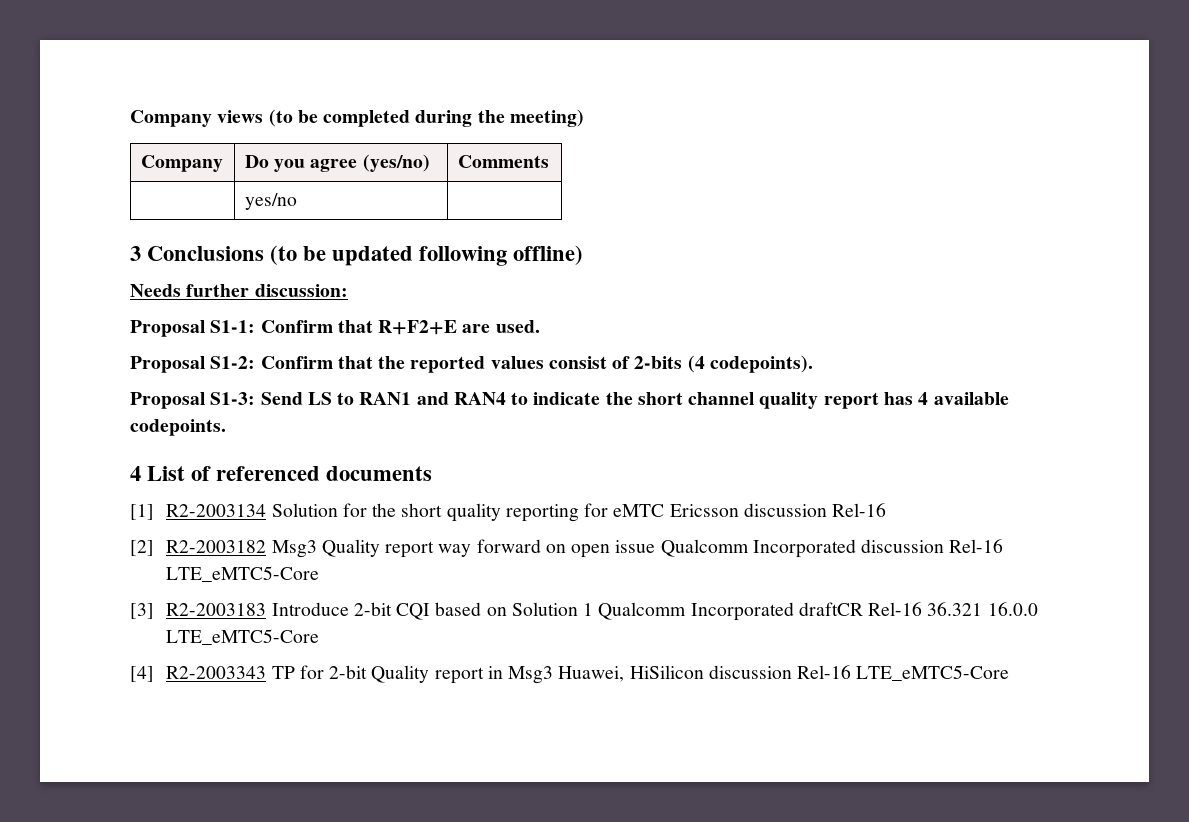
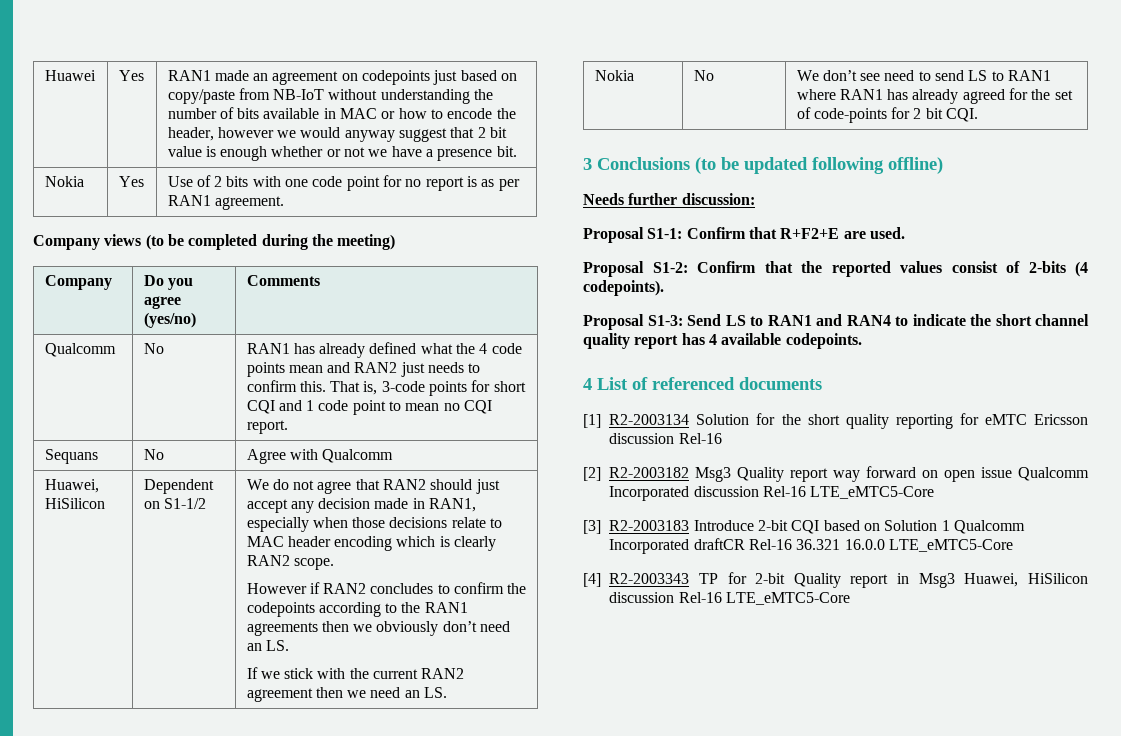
(130, 118) none -> [44,70,96,81] [118,70,144,81] [167,70,518,85] [167,88,494,104] [167,107,516,119] [167,127,508,142] [167,146,517,161] [44,176,84,187] [118,176,144,187] [167,175,520,191] [167,195,284,210] Huawei | Yes | RAN1 made an agreement on codepoints just based on copy/paste from NB-IoT without understanding the number of bits available in MAC or how to encode the header, however we would anyway suggest that 2 bit value is enough whether or not we have a presence bit. // Nokia | Yes | Use of 2 bits with one code point for no report is as per RAN1 agreement. //
[244,193,297,210] | yes/no | -> [44,343,116,357] [143,343,164,354] [246,342,522,358] [246,362,481,377] [246,380,526,396] [246,400,493,415] [246,420,288,434] [44,449,98,464] [143,449,164,460] [246,449,394,464] [44,479,99,493] [44,498,105,509] [143,479,214,494] [143,498,206,509] [246,479,500,494] [246,498,477,513] [246,517,503,532] [246,536,497,551] [246,555,334,570] [246,582,527,594] [246,602,468,617] [246,621,511,636] [246,640,289,651] [246,667,465,679] [246,687,448,702] [594,70,634,81] [693,70,714,81] [796,70,1052,81] [796,88,1073,104] [796,107,979,123] Qualcomm | No | RAN1 has already defined what the 4 code points mean and RAN2 just needs to confirm this. That is, 3-code points for short CQI and 1 code point to mean no CQI report. // Sequans | No | Agree with Qualcomm // Huawei, HiSilicon | Dependent on S1-1/2 | We do not agree that RAN2 should just accept any decision made in RAN1, especially when those decisions relate to MAC header encoding which is clearly RAN2 scope. // However if RAN2 concludes to confirm the codepoints according to the RAN1 agreements then we obviously don’t need an LS. // If we stick with the current RAN2 agreement then we need an LS. // Nokia | No | We don’t see need to send LS to RAN1 where RAN1 has already agreed for the set of code-points for 2 bit CQI.

